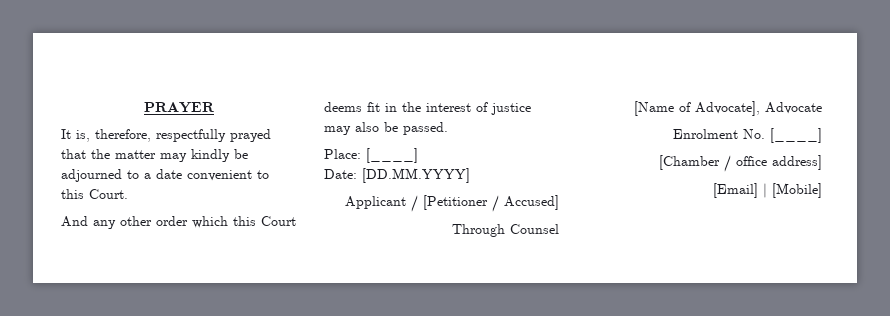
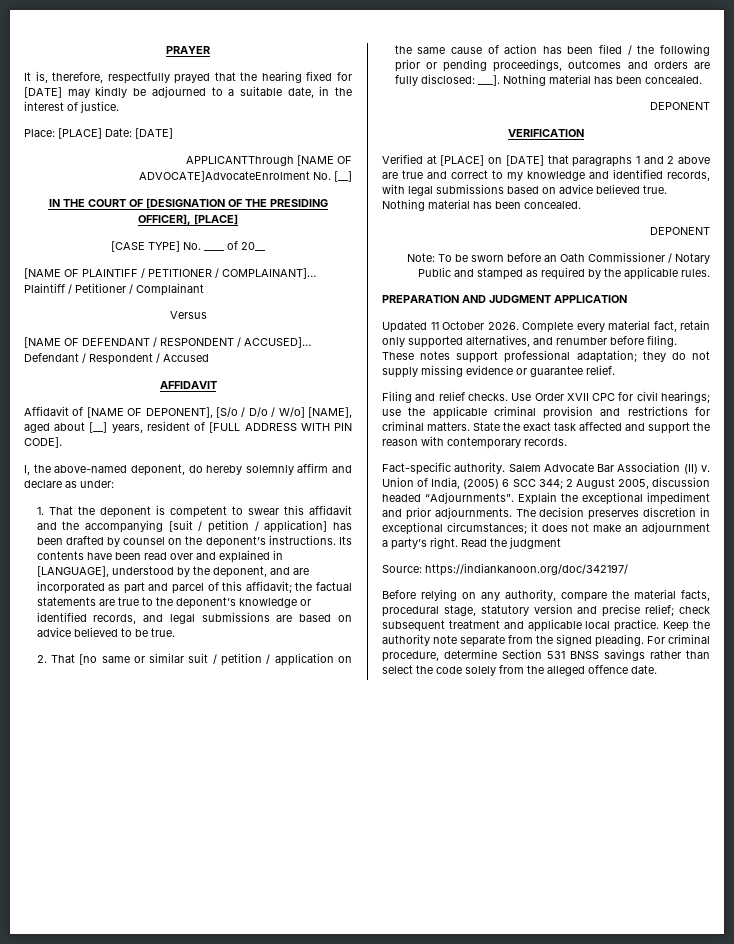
[115,150,156,159] matter -> [261,71,352,83] [24,87,62,98] hearing fixed for [DATE]
[156,169,269,181] [61,189,128,199] [61,216,296,229] [324,102,531,115] [324,122,448,135] [324,148,418,163] [324,168,470,183] [345,195,559,212] [452,224,559,237] [634,101,822,116] [673,128,822,143] [659,155,822,172] [713,183,822,198] date convenient to this Court. // And any other order which this Court deems fit in the interest of justice may also be passed. // Place: [____] // Date: [DD.MM.YYYY] // Applicant / [Petitioner / Accused] // Through Counsel // [Name of Advocate], Advocate // Enrolment No. [____] // [Chamber / office address] // [Email] | [Mobile] -> [239,86,352,98] [24,101,119,113] [24,128,173,139] [186,155,352,166] [139,171,352,182] [48,198,328,209] [138,214,238,225] [111,241,201,252] [204,250,225,251] [227,241,266,251] [24,268,317,279] [24,283,204,296] [169,311,207,319] [24,337,312,348] [24,353,209,365] [159,381,217,389] [24,406,352,418] [24,421,353,433] [24,437,62,448] [24,463,352,476] [24,480,114,488] [36,505,352,518] [36,520,352,533] [36,535,352,548] [36,550,283,563] [36,566,309,578] [36,581,352,594] [36,597,311,609] [36,612,352,624] [36,627,175,637] [36,653,352,666] [394,44,710,56] [394,59,710,72] [394,74,702,86] [650,102,710,110] [508,129,584,137] [382,154,710,167] [382,169,710,181] [382,184,667,196] [382,199,581,211] [650,227,710,235] [407,252,710,264] [418,267,710,280] [382,295,627,303] [382,320,710,333] [382,335,677,348] [382,350,710,363] [382,365,615,378] [382,391,710,403] [382,406,710,419] [382,421,710,434] [382,436,567,449] [382,462,710,475] [382,477,710,489] [382,492,710,505] [382,507,710,520] [382,522,710,535] [382,537,561,550] [382,563,628,576] [382,589,710,602] [382,604,710,617] [382,619,710,632] [382,634,710,647] [382,649,710,662] [382,665,657,676] suitable date, in the interest of justice. // Place: [PLACE] Date: [DATE] // APPLICANTThrough [NAME OF ADVOCATE]AdvocateEnrolment No. [__] // IN THE COURT OF [DESIGNATION OF THE PRESIDING OFFICER], [PLACE] // [CASE TYPE] No. ____ of 20__ // [NAME OF PLAINTIFF / PETITIONER / COMPLAINANT]… Plaintiff / Petitioner / Complainant // Versus // [NAME OF DEFENDANT / RESPONDENT / ACCUSED]… Defendant / Respondent / Accused // AFFIDAVIT // Affidavit of [NAME OF DEPONENT], [S/o / D/o / W/o] [NAME], aged about [__] years, resident of [FULL ADDRESS WITH PIN CODE]. // I, the above-named deponent, do hereby solemnly affirm and declare as under: // 1. That the deponent is competent to swear this affidavit and the accompanying [suit / petition / application] has been drafted by counsel on the deponent’s instructions. Its contents have been read over and explained in [LANGUAGE], understood by the deponent, and are incorporated as part and parcel of this affidavit; the factual statements are true to the deponent’s knowledge or identified records, and legal submissions are based on advice believed to be true. // 2. That [no same or similar suit / petition / application on the same cause of action has been filed / the following prior or pending proceedings, outcomes and orders are fully disclosed: ___]. Nothing material has been concealed. // DEPONENT // VERIFICATION // Verified at [PLACE] on [DATE] that paragraphs 1 and 2 above are true and correct to my knowledge and identified records, with legal submissions based on advice believed true. Nothing material has been concealed. // DEPONENT // Note: To be sworn before an Oath Commissioner / Notary Public and stamped as required by the applicable rules. // PREPARATION AND JUDGMENT APPLICATION // Updated 11 October 2026. Complete every material fact, retain only supported alternatives, and renumber before filing. These notes support professional adaptation; they do not supply missing evidence or guarantee relief. // Filing and relief checks. Use Order XVII CPC for civil hearings; use the applicable criminal provision and restrictions for criminal matters. State the exact task affected and support the reason with contemporary records. // Fact-specific authority. Salem Advocate Bar Association (II) v. Union of India, (2005) 6 SCC 344; 2 August 2005, discussion headed “Adjournments”. Explain the exceptional impediment and prior adjournments. The decision preserves discretion in exceptional circumstances; it does not make an adjournment a party’s right. Read the judgment // Source: https://indiankanoon.org/doc/342197/ // Before relying on any authority, compare the material facts, procedural stage, statutory version and precise relief; check subsequent treatment and applicable local practice. Keep the authority note separate from the signed pleading. For criminal procedure, determine Section 531 BNSS savings rather than select the code solely from the alleged offence date.

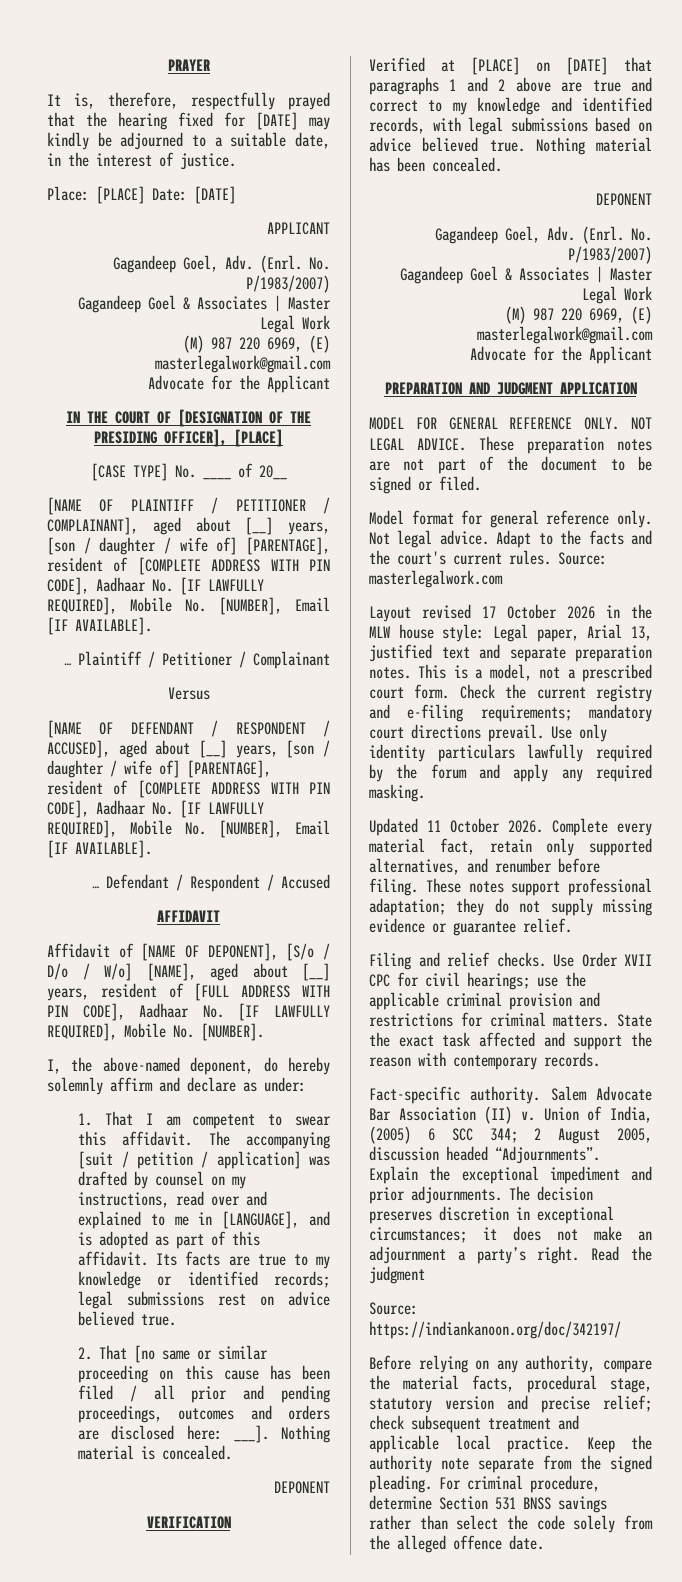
[186,155,352,166] [139,171,352,182] APPLICANTThrough [NAME OF ADVOCATE]AdvocateEnrolment No. [__] -> [267,222,330,235] [113,255,330,273] [246,275,330,293] [78,295,331,313] [260,315,330,333] [183,335,330,353] [155,355,331,373] [148,375,330,393] APPLICANT // Gagandeep Goel, Adv. (Enrl. No. P/1983/2007) // Gagandeep Goel & Associates | Master Legal Work // (M) 987 220 6969, (E) masterlegalwork@gmail.com // Advocate for the Applicant
[222,268,317,279] COMPLAINANT]… -> [47,517,330,535] [47,537,330,555] [47,557,330,575] [47,577,264,595] [47,597,330,615] [47,617,152,635] [64,663,71,666] COMPLAINANT], aged about [__] years, [son / daughter / wife of] [PARENTAGE], resident of [COMPLETE ADDRESS WITH PIN CODE], Aadhaar No. [IF LAWFULLY REQUIRED], Mobile No. [NUMBER], Email [IF AVAILABLE]. // …
[244,337,312,348] ACCUSED]… -> [47,740,330,758] [47,760,271,778] [47,780,330,798] [47,800,264,818] [47,820,330,838] [47,840,152,858] [92,886,99,889] ACCUSED], aged about [__] years, [son / daughter / wife of] [PARENTAGE], resident of [COMPLETE ADDRESS WITH PIN CODE], Aadhaar No. [IF LAWFULLY REQUIRED], Mobile No. [NUMBER], Email [IF AVAILABLE]. // …
[24,437,62,448] CODE]. -> [82,1003,330,1021] [47,1023,264,1041] CODE], Aadhaar No. [IF LAWFULLY REQUIRED], Mobile No. [NUMBER].
[77,505,165,518] the deponent is -> [145,1113,181,1126] I am
[308,505,352,515] [36,521,80,530] affidavit and the -> [122,1131,230,1146] affidavit. The
[333,522,352,530] [36,537,63,545] has been -> [309,1156,330,1166] was
[185,535,352,548] [36,550,283,563] [36,566,309,578] [36,581,352,594] [36,597,96,606] the deponent’s instructions. Its contents have been read over and explained in [LANGUAGE], understood by the deponent, and are incorporated as part and parcel of this affidavit; the factual statements -> [232,1176,247,1189] [78,1191,268,1208] [78,1211,330,1229] [78,1231,261,1249] [78,1251,221,1266] my instructions, read over and explained to me in [LANGUAGE], and is adopted as part of this affidavit. Its facts
[155,597,236,609] the deponent’s -> [316,1256,331,1269] my
[93,612,352,624] [36,627,148,637] records, and legal submissions are based on advice believed to be -> [274,1271,330,1288] [78,1291,330,1309] [78,1311,135,1326] records; legal submissions rest on advice believed
[188,653,352,666] [394,44,710,56] [394,59,437,72] suit / petition / application on the same cause of action has been filed / the following prior or -> [78,1365,330,1383] [78,1385,265,1403] proceeding on this cause has been filed / all prior and
[394,74,475,86] fully disclosed: -> [111,1425,222,1440] disclosed here:
[593,76,642,84] has been -> [141,1446,156,1460] is
[407,252,710,264] [418,267,710,280] [382,295,627,303] Note: To be sworn before an Oath Commissioner / Notary Public and stamped as required by the applicable rules. // PREPARATION AND JUDGMENT APPLICATION -> [435,226,652,244] [568,246,652,264] [400,266,653,284] [582,286,652,304] [505,306,652,324] [477,326,653,344] [470,346,652,364] [384,382,637,395] [369,417,652,430] [369,436,652,454] [369,456,652,474] [369,476,481,494] [369,510,652,528] [369,530,652,548] [369,550,607,565] [369,570,503,588] [369,604,652,622] [369,624,652,642] [369,644,652,662] [369,664,652,682] [369,684,652,702] [369,704,652,722] [369,724,607,742] [369,744,652,762] [369,764,652,782] [369,784,425,802] Gagandeep Goel, Adv. (Enrl. No. P/1983/2007) // Gagandeep Goel & Associates | Master Legal Work // (M) 987 220 6969, (E) masterlegalwork@gmail.com // Advocate for the Applicant // PREPARATION AND JUDGMENT APPLICATION // MODEL FOR GENERAL REFERENCE ONLY. NOT LEGAL ADVICE. These preparation notes are not part of the document to be signed or filed. // Model format for general reference only. Not legal advice. Adapt to the facts and the court's current rules. Source: masterlegalwork.com // Layout revised 17 October 2026 in the MLW house style: Legal paper, Arial 13, justified text and separate preparation notes. This is a model, not a prescribed court form. Check the current registry and e-filing requirements; mandatory court directions prevail. Use only identity particulars lawfully required by the forum and apply any required masking.

